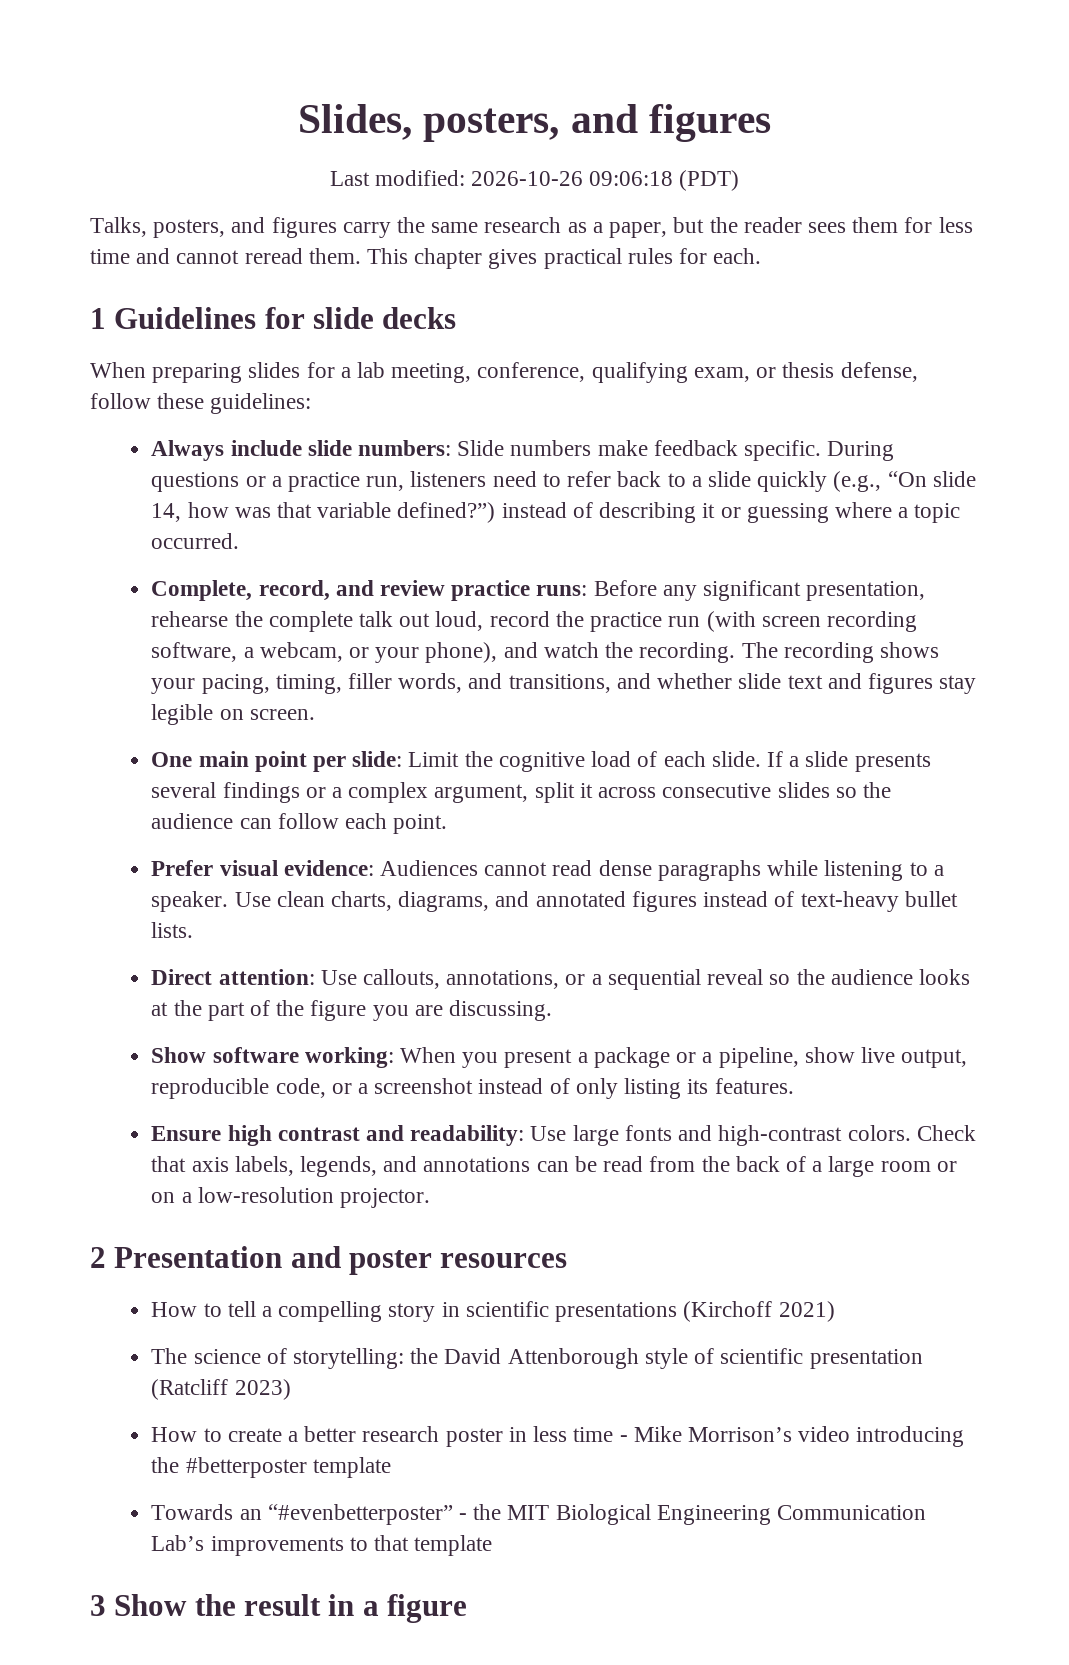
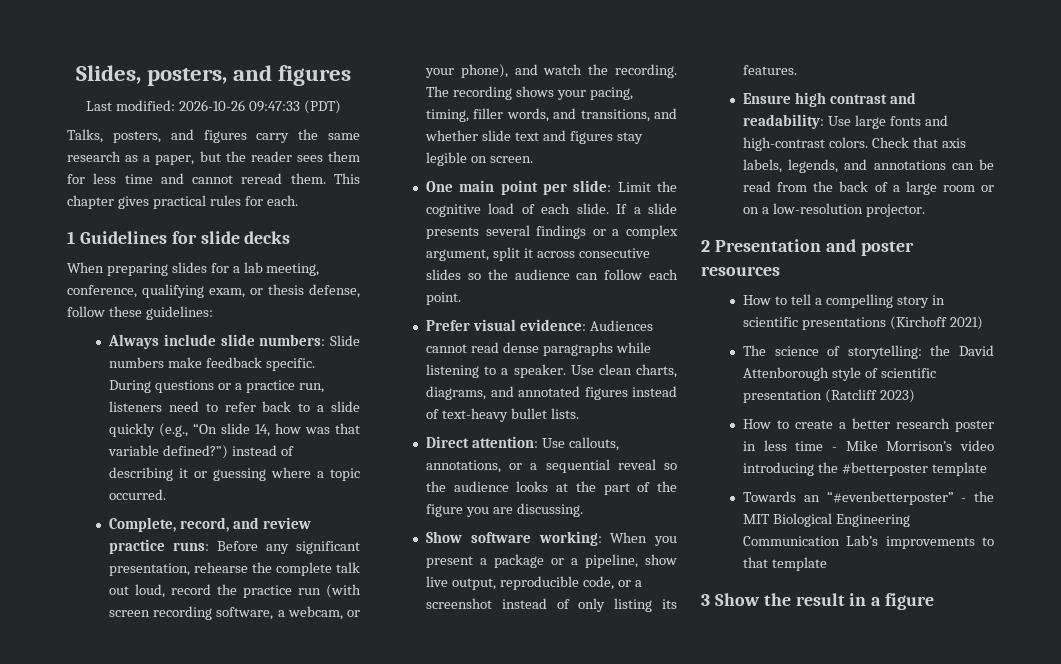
[589,171,674,186] 09:06:18 -> [248,101,300,112] 09:47:33

